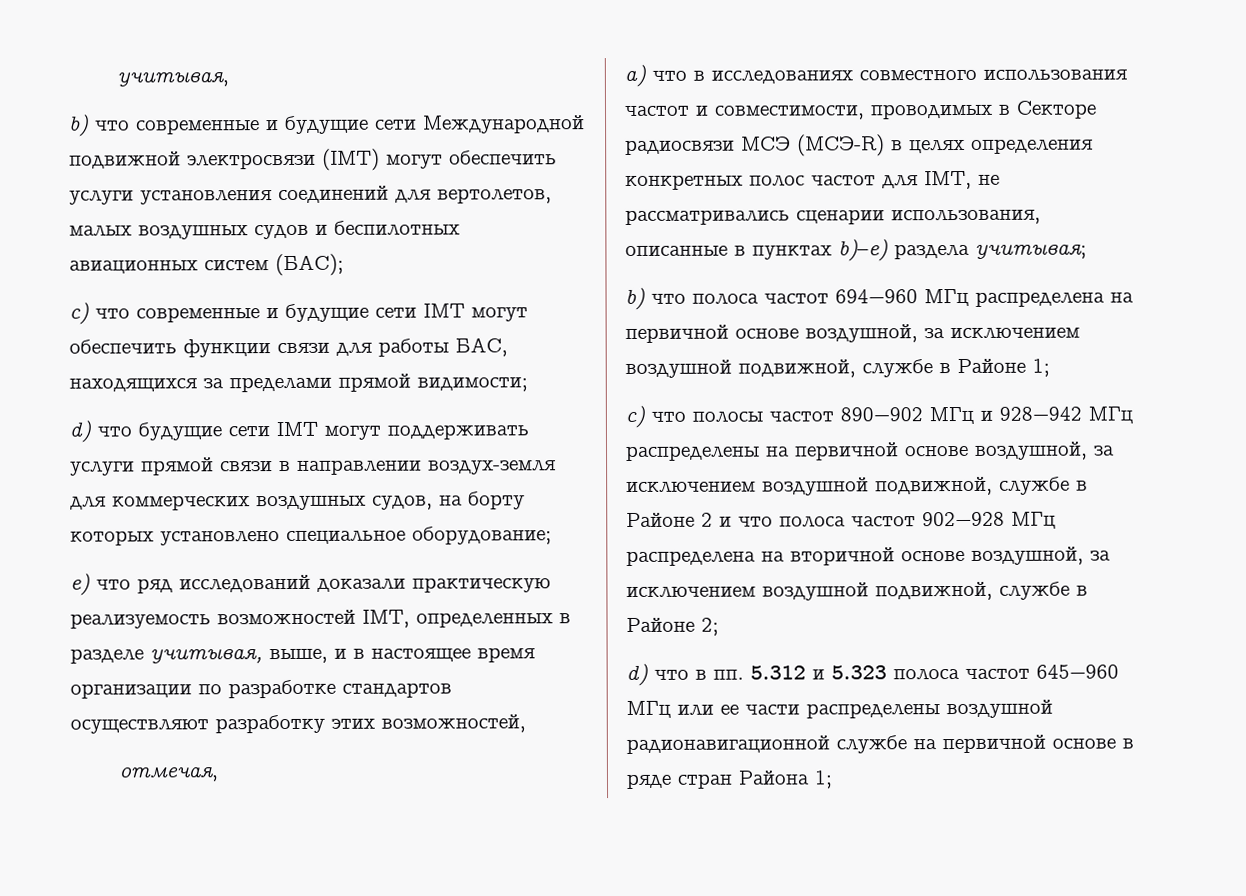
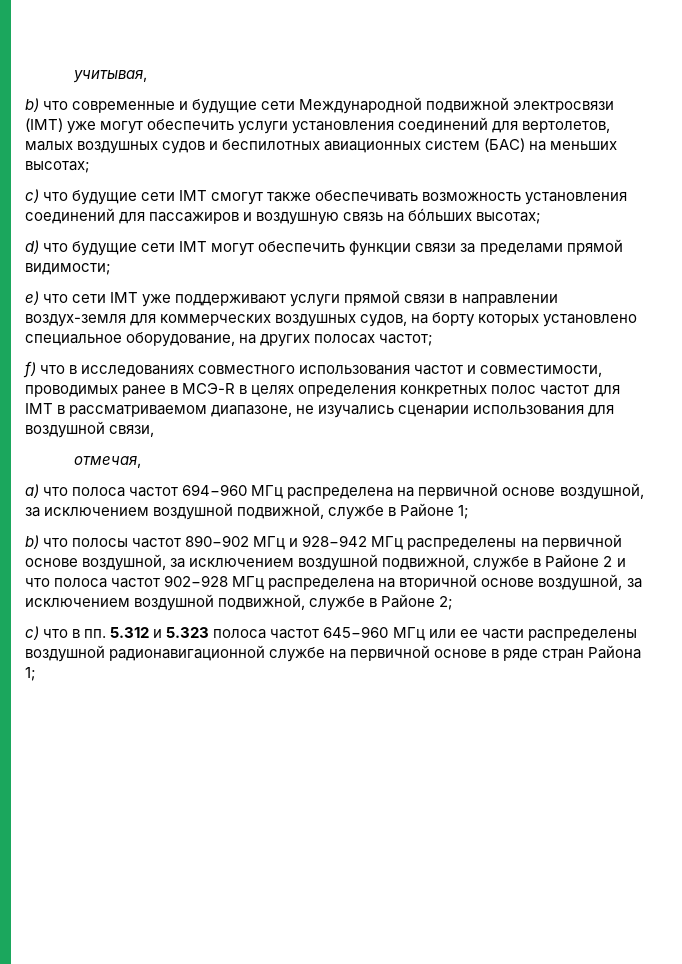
(380, 159) none -> [67,121,97,134] уже
[275,253,344,277] [69,302,279,325] (БАС); // c) что современные и -> [484,138,618,152] [25,161,90,173] [25,189,628,205] [25,208,542,225] [25,240,69,254] (БАС) на меньших высотах; // c) что будущие сети IMT cмогут также обеспечивать возможность установления соединений для пассажиров и воздушную связь на бóльших высотах; // d) что
[336,337,508,357] [69,378,197,392] для работы БАС, находящихся -> (457, 247) none
[69,420,529,443] d) что будущие сети IMT могут поддерживать -> [25,291,287,307] e) что сети IMT уже поддерживают
[412,526,552,545] [70,573,551,596] [70,609,571,629] [70,647,535,664] [70,679,452,699] [70,714,526,734] [119,767,219,782] [624,64,646,87] оборудование; // e) что ряд исследований доказали практическую реализуемость возможностей IMT, определенных в разделе учитывая, выше, и в настоящее время организации по разработке стандартов осуществляют разработку этих возможностей, // отмечая, // a) -> [126,332,434,347] [23,361,36,378] оборудование, на других полосах частот; // f)
[998,100,1097,119] [625,134,885,157] в Секторе радиосвязи МСЭ (МСЭ-R) -> [122,383,236,397] ранее в МСЭ-R
[924,170,1000,190] [625,209,1041,225] [625,239,1087,262] [625,287,645,310] IMT, не рассматривались сценарии использования, описанные в пунктах b)–e) раздела учитывая; // b) -> [25,403,615,418] [25,421,155,438] [73,456,141,468] [25,484,39,498] IMT в рассматриваемом диапазоне, не изучались сценарии использования для воздушной связи, // отмечая, // a)
[625,405,645,428] c) -> [25,535,39,549] b)
[626,663,648,686] d) -> [25,626,39,640] c)

